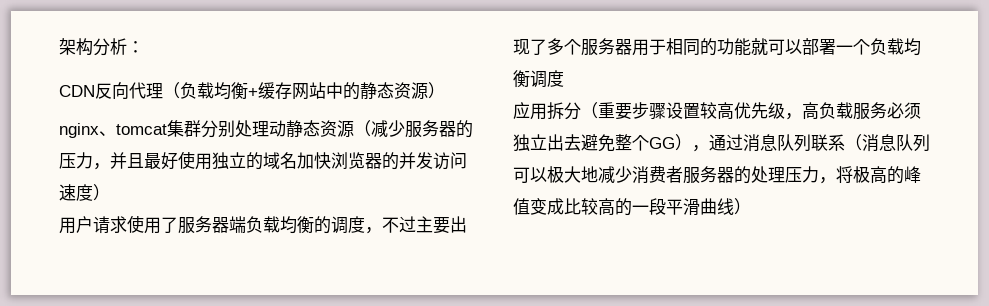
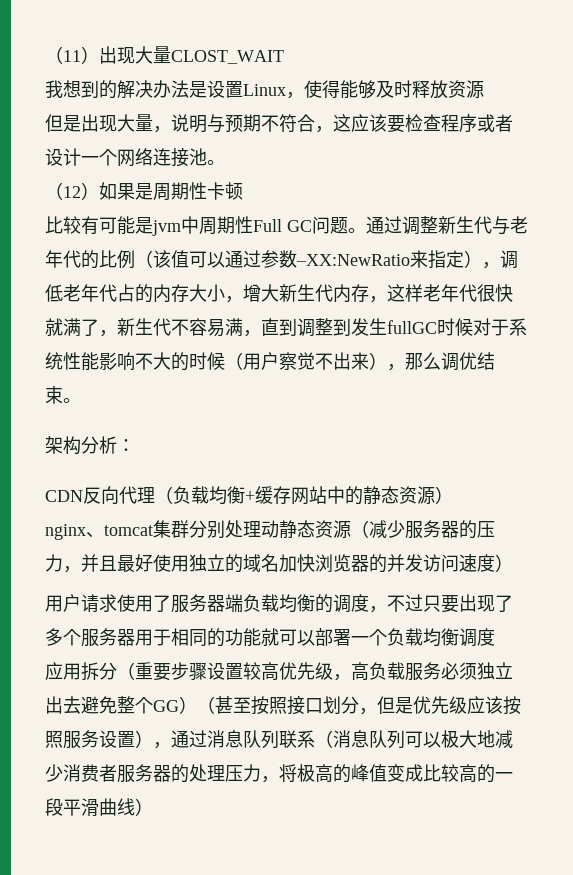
(59, 46) none -> [45,46,284,64] [45,80,484,99] [45,114,513,133] [45,148,225,167] [45,182,243,201] [45,216,528,236] [45,250,518,269] [45,284,513,303] [45,318,527,337] [45,352,495,371] [45,386,81,404] （11）出现大量CLOST_WAIT // 我想到的解决办法是设置Linux，使得能够及时释放资源 // 但是出现大量，说明与预期不符合，这应该要检查程序或者设计一个网络连接池。 // （12）如果是周期性卡顿 // 比较有可能是jvm中周期性Full GC问题。通过调整新生代与老年代的比例（该值可以通过参数–XX:NewRatio来指定），调低老年代占的内存大小，增大新生代内存，这样老年代很快就满了，新生代不容易满，直到调整到发生fullGC时候对于系统性能影响不大的时候（用户察觉不出来），那么调优结束。 //
[416,216,433,233] 主 -> [423,595,441,612] 只
(692, 142) none -> [197,696,521,715] [45,730,153,749] （甚至按照接口划分，但是优先级应该按照服务设置）

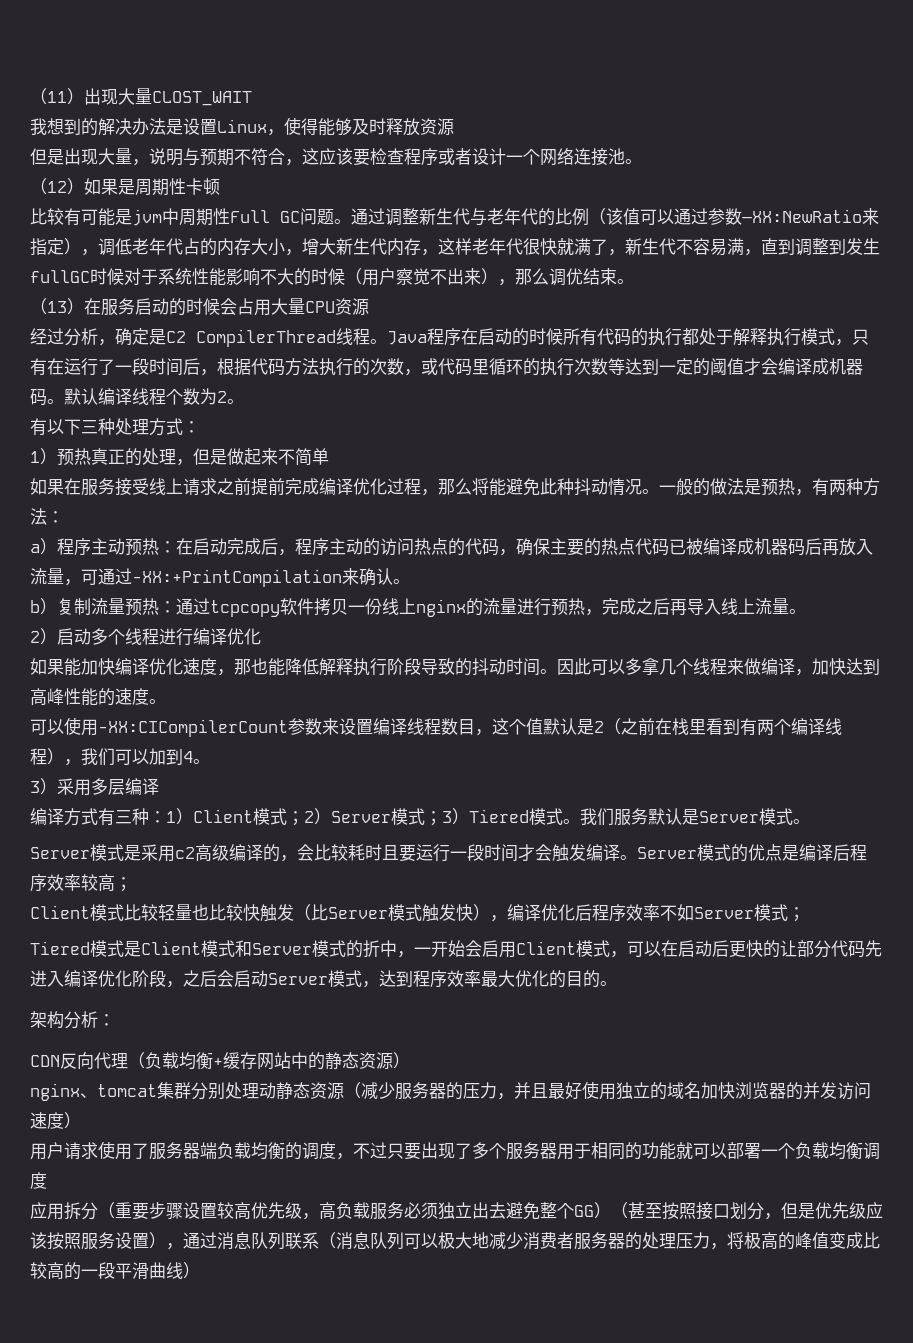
(81, 400) none -> [30,298,369,316] [30,328,869,347] [30,358,863,376] [30,388,244,406] [30,418,200,436] [30,448,329,466] [30,478,880,496] [30,508,64,525] [30,538,873,556] [30,568,410,587] [30,598,806,617] [30,628,261,646] [30,658,880,676] [30,688,166,706] [30,717,842,737] [30,748,210,766] [30,778,159,796] [30,808,810,826] [30,844,867,862] [30,874,132,892] [30,904,805,922] [30,940,882,958] [30,970,617,988] // （13）在服务启动的时候会占用大量CPU资源 // 经过分析，确定是C2 CompilerThread线程。Java程序在启动的时候所有代码的执行都处于解释执行模式，只有在运行了一段时间后，根据代码方法执行的次数，或代码里循环的执行次数等达到一定的阈值才会编译成机器码。默认编译线程个数为2。 // 有以下三种处理方式： // 1）预热真正的处理，但是做起来不简单 // 如果在服务接受线上请求之前提前完成编译优化过程，那么将能避免此种抖动情况。一般的做法是预热，有两种方法： // a）程序主动预热：在启动完成后，程序主动的访问热点的代码，确保主要的热点代码已被编译成机器码后再放入流量，可通过-XX:+PrintCompilation来确认。 // b）复制流量预热：通过tcpcopy软件拷贝一份线上nginx的流量进行预热，完成之后再导入线上流量。 // 2）启动多个线程进行编译优化 // 如果能加快编译优化速度，那也能降低解释执行阶段导致的抖动时间。因此可以多拿几个线程来做编译，加快达到高峰性能的速度。 // 可以使用-XX:CICompilerCount参数来设置编译线程数目，这个值默认是2（之前在栈里看到有两个编译线程），我们可以加到4。 // 3）采用多层编译 // 编译方式有三种：1）Client模式；2）Server模式；3）Tiered模式。我们服务默认是Server模式。 // Server模式是采用c2高级编译的，会比较耗时且要运行一段时间才会触发编译。Server模式的优点是编译后程序效率较高； // Client模式比较轻量也比较快触发（比Server模式触发快），编译优化后程序效率不如Server模式； // Tiered模式是Client模式和Server模式的折中，一开始会启用Client模式，可以在启动后更快的让部分代码先进入编译优化阶段，之后会启动Server模式，达到程序效率最大优化的目的。

